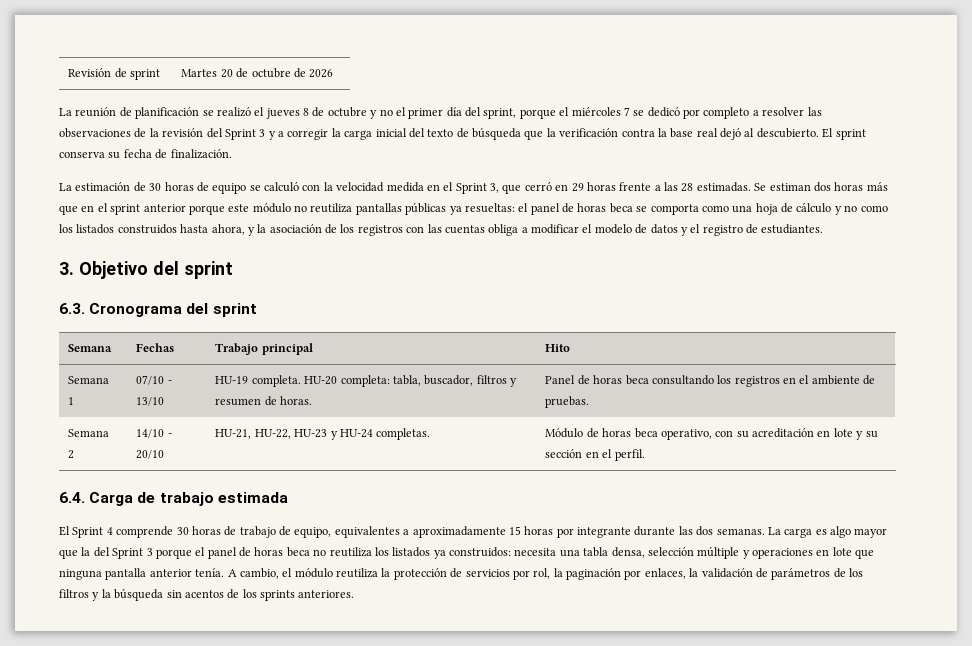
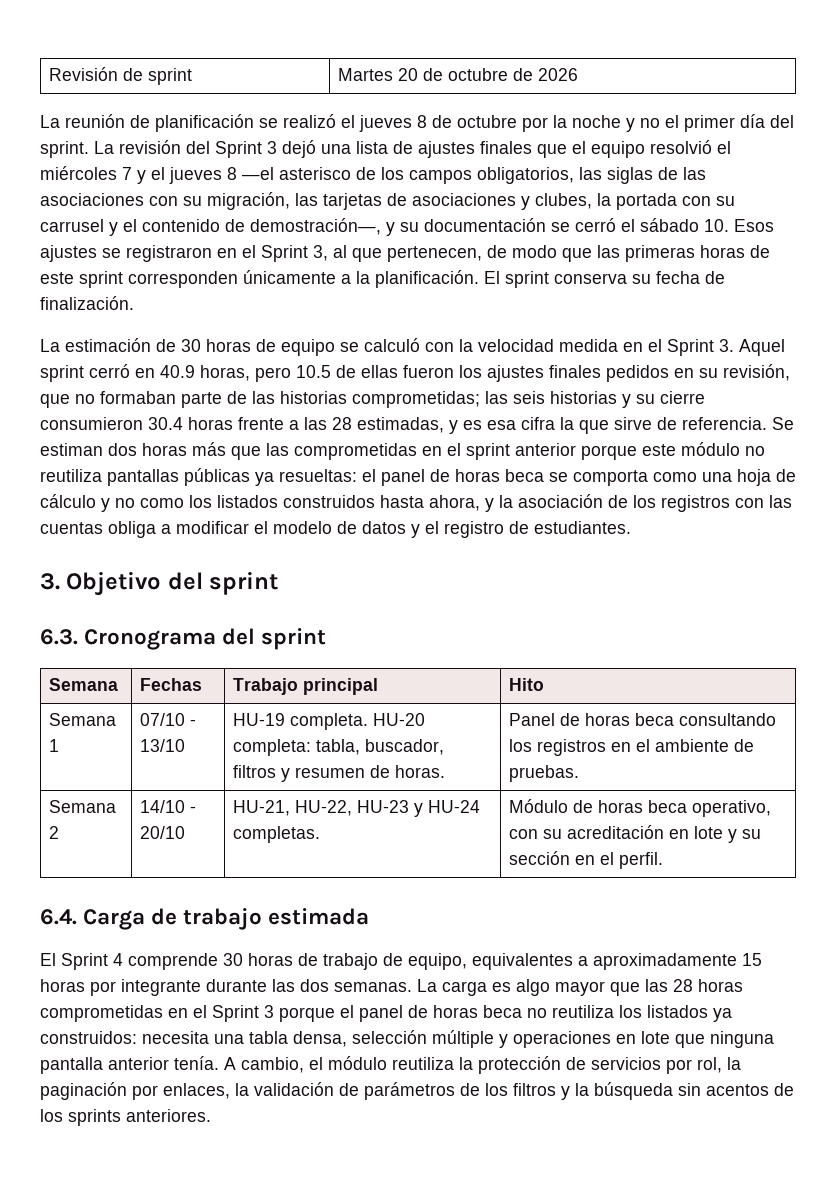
(367, 112) none -> [522,115,621,132] por la noche
[483,107,822,119] [59,127,819,140] sprint, porque el miércoles 7 se dedicó por completo a resolver las observaciones de la revisión del Sprint 3 y a corregir la carga inicial del texto de búsqueda que la verificación contra la base real dejó al descubierto. -> [40,140,731,158] [40,166,706,184] [40,192,735,210] [40,218,774,236] [40,245,770,262] [40,270,479,288] sprint. La revisión del Sprint 3 dejó una lista de ajustes finales que el equipo resolvió el miércoles 7 y el jueves 8 —el asterisco de los campos obligatorios, las siglas de las asociaciones con su migración, las tarjetas de asociaciones y clubes, la portada con su carrusel y el contenido de demostración—, y su documentación se cerró el sábado 10. Esos ajustes se registraron en el Sprint 3, al que pertenecen, de modo que las primeras horas de este sprint corresponden únicamente a la planificación.
[490,182,584,194] 3, que cerró en 29 -> [719,339,785,356] [40,364,790,382] [40,391,705,408] [40,417,183,430] 3. Aquel sprint cerró en 40.9 horas, pero 10.5 de ellas fueron los ajustes finales pedidos en su revisión, que no formaban parte de las historias comprometidas; las seis historias y su cierre consumieron 30.4
[696,182,751,192] estimadas. -> [357,417,767,434] estimadas, y es esa cifra la que sirve de referencia.
(78, 210) none -> [266,443,417,460] las comprometidas
[81,547,110,557] la del -> [645,979,743,992] [40,1005,207,1022] las 28 horas comprometidas en el

